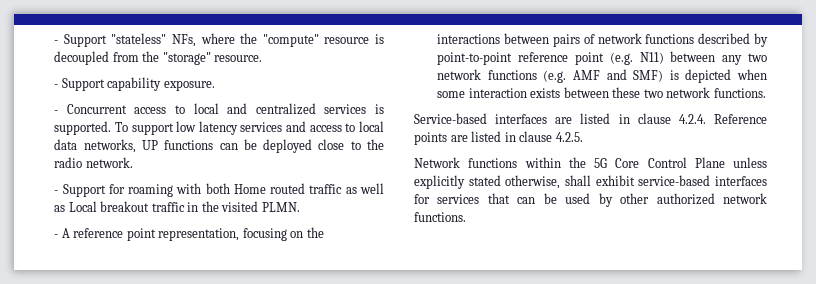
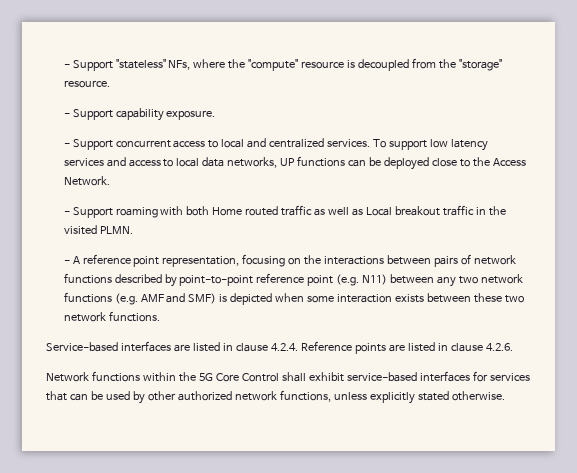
[66,104,127,114] Concurrent -> [72,139,171,150] Support concurrent
[324,104,384,114] [54,121,112,135] services is supported. -> [327,139,371,147] services.
[54,157,133,168] [54,184,125,197] radio network. // - Support for -> [493,158,527,166] [63,176,110,186] [63,207,113,218] Access Network. // - Support
[555,132,583,142] 4.2.5. -> [485,343,513,351] 4.2.6.
[694,157,767,168] [414,175,561,189] Plane unless explicitly stated otherwise, -> (279, 377) none
[414,212,466,222] functions. -> [279,390,505,404] functions, unless explicitly stated otherwise.

